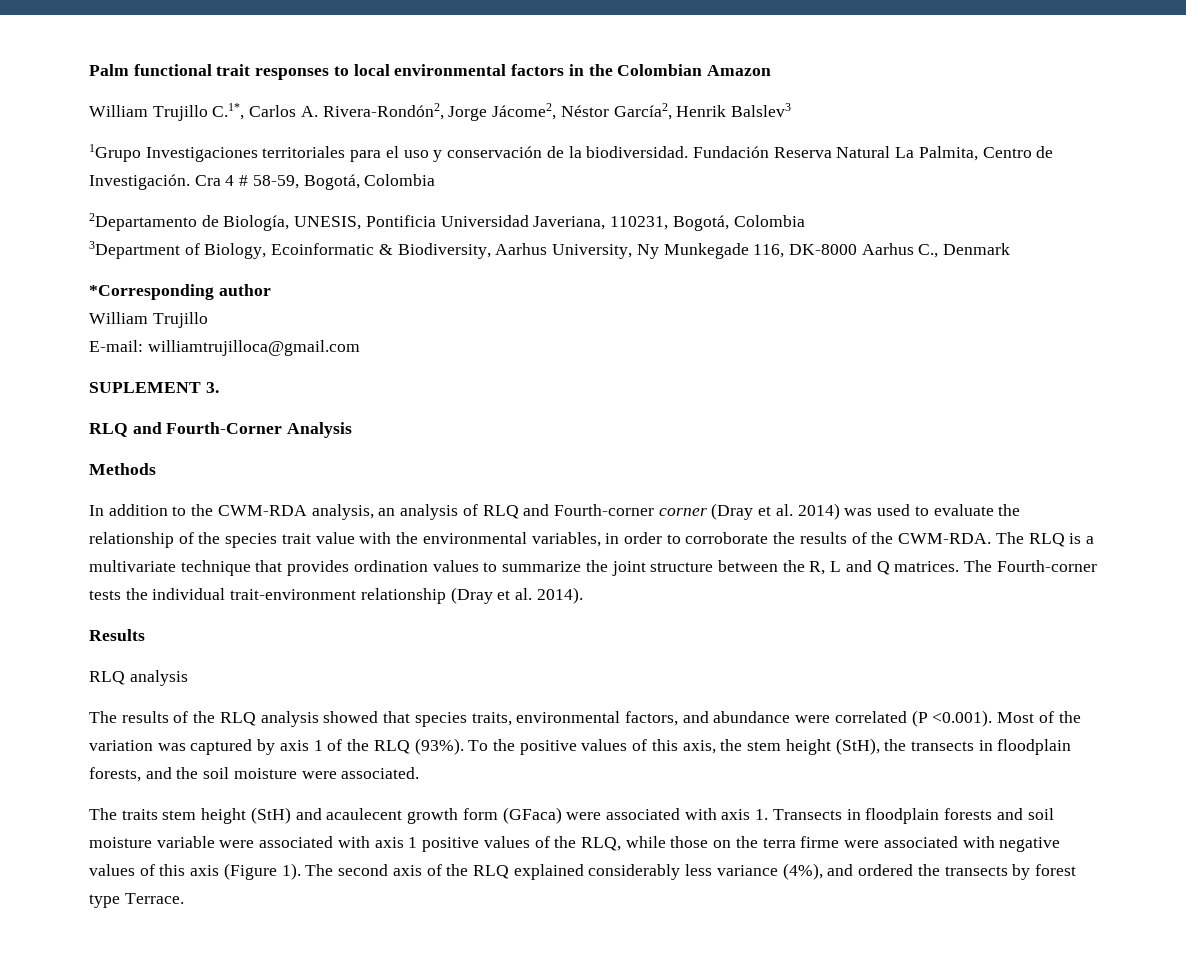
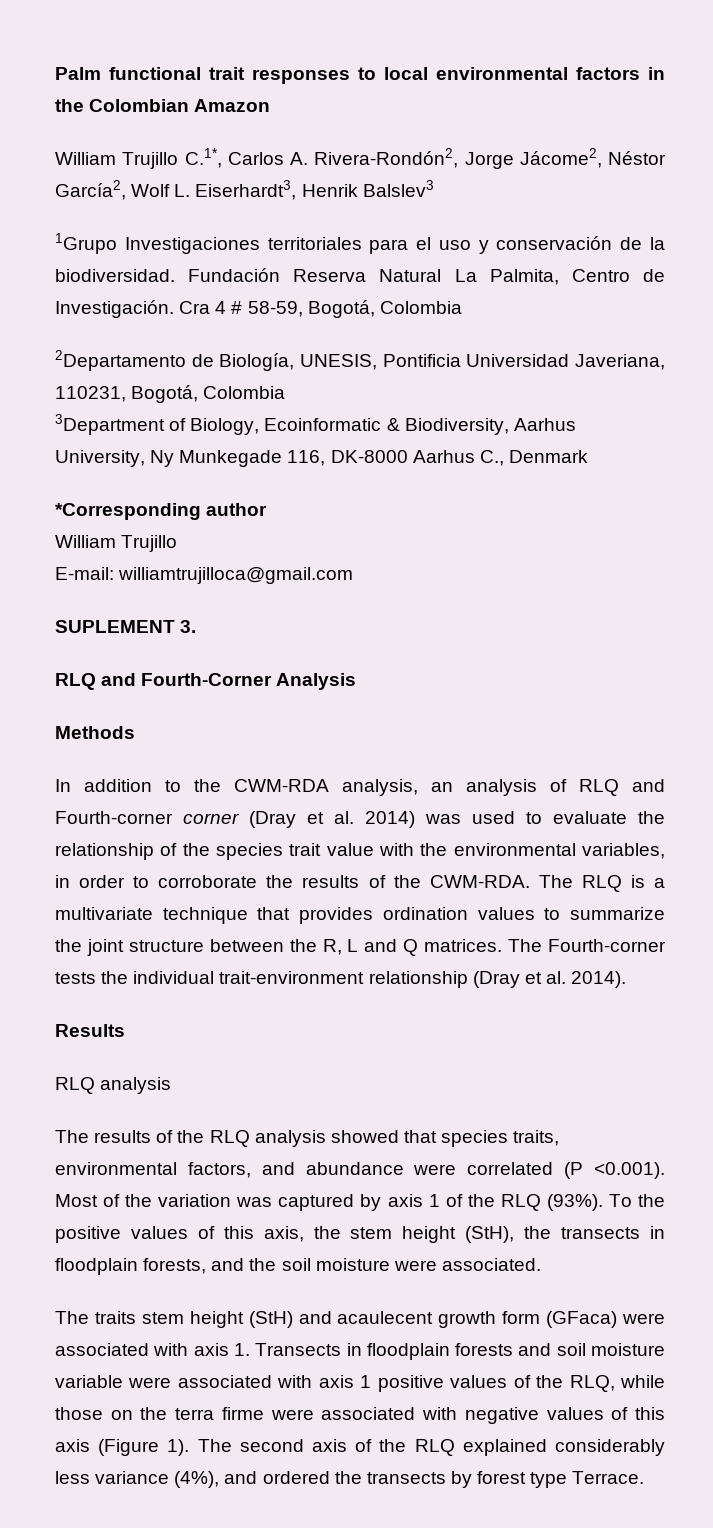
(672, 111) none -> [131,180,297,200] Wolf L. Eiserhardt3,

